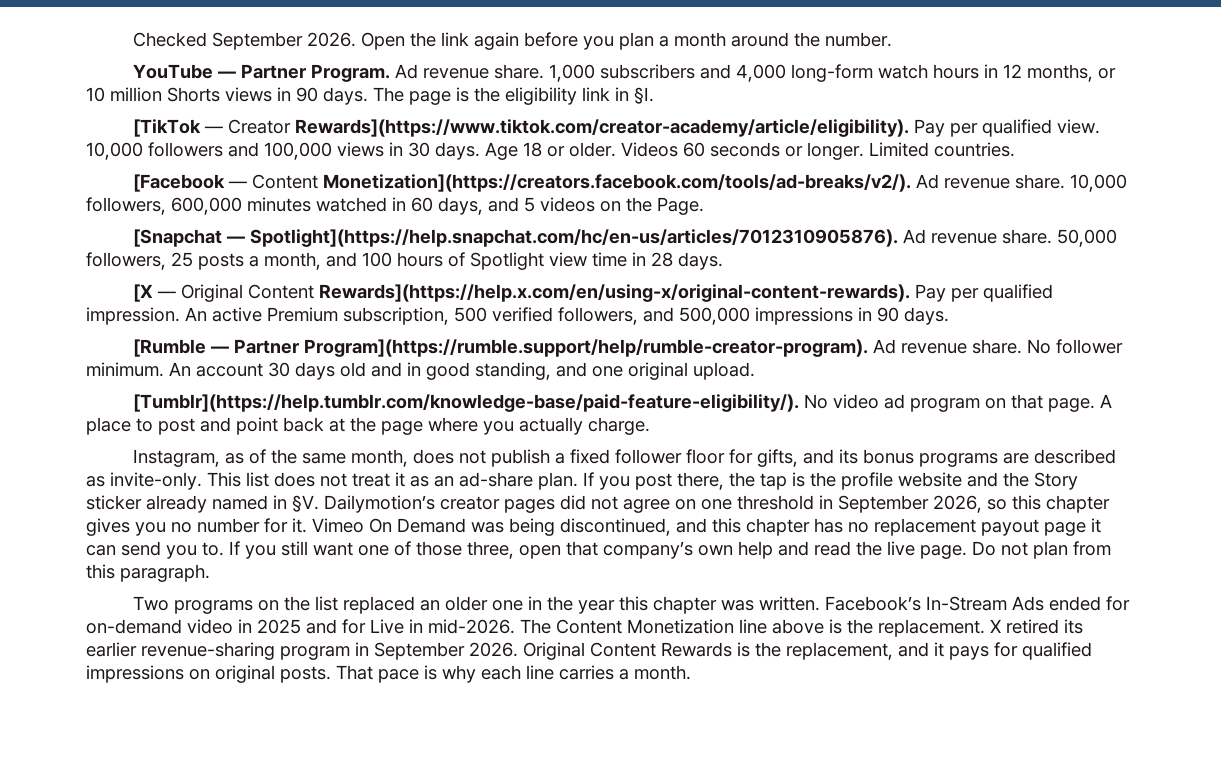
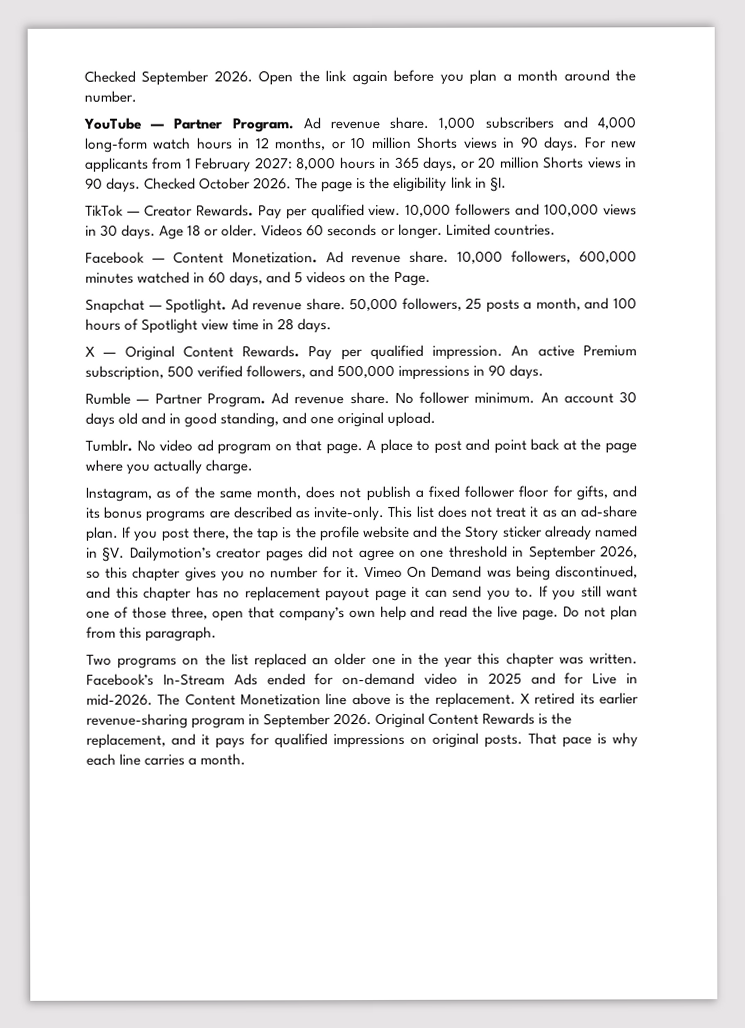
(368, 96) none -> [584,137,637,149] [85,156,637,173] [85,177,293,193] For new applicants from 1 February 2027: 8,000 hours in 365 days, or 20 million Shorts views in 90 days. Checked October 2026.
[132,119,201,137] [TikTok -> [85,204,124,217] TikTok
[294,119,909,137] Rewards](https://www.tiktok.com/creator-academy/article/eligibility). -> [195,204,254,217] Rewards.
[132,174,225,192] [Facebook -> [85,251,145,264] Facebook
[322,174,911,192] Monetization](https://creators.facebook.com/tools/ad-breaks/v2/). -> [231,252,318,264] Monetization.
[132,229,898,247] [Snapchat — Spotlight](https://help.snapchat.com/hc/en-us/articles/7012310905876). -> [85,298,228,314] Snapchat — Spotlight.
[132,284,153,302] [X -> [85,346,95,357] X
[318,284,910,302] Rewards](https://help.x.com/en/using-x/original-content-rewards). -> [242,345,301,358] Rewards.
[132,339,868,357] [Rumble — Partner Program](https://rumble.support/help/rumble-creator-program). -> [85,392,266,408] Rumble — Partner Program.
[132,394,799,412] [Tumblr](https://help.tumblr.com/knowledge-base/paid-feature-eligibility/). -> [85,439,133,452] Tumblr.

